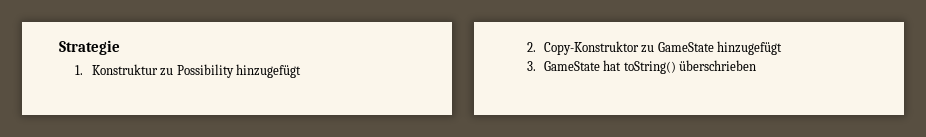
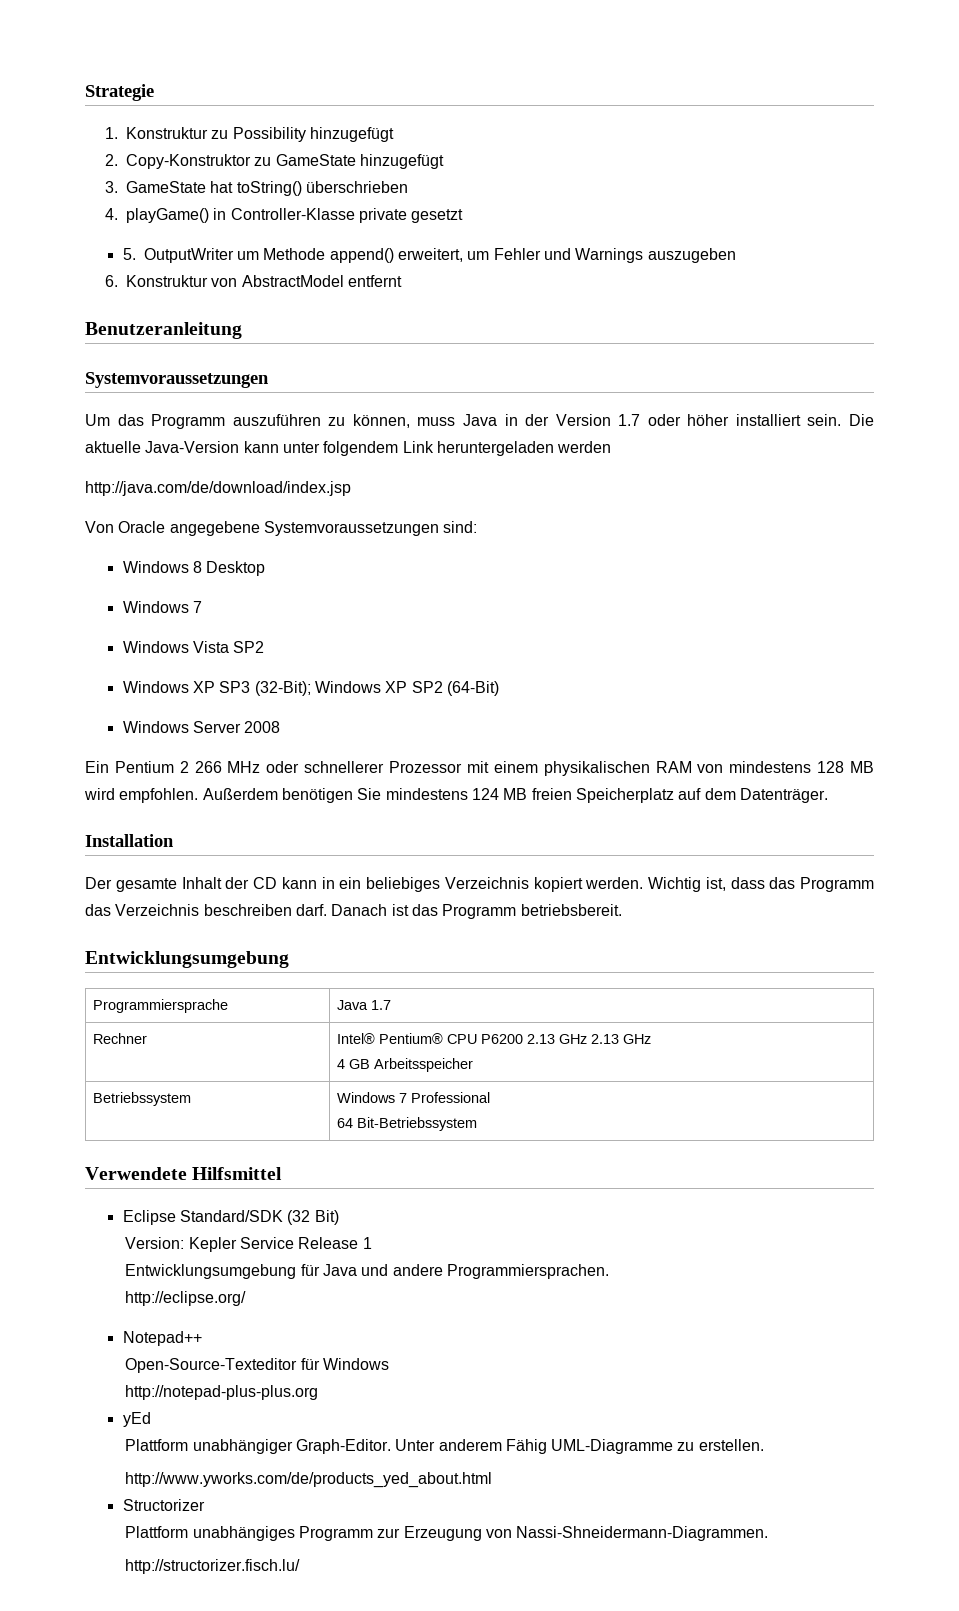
(757, 65) none -> [105,208,464,223] [122,248,736,263] [105,275,403,287] [85,322,242,339] [85,372,269,388] [85,414,874,429] [85,441,612,456] [85,481,351,496] [85,521,478,536] [122,561,266,576] [122,601,203,613] [122,641,265,653] [122,681,499,696] [122,721,281,733] [85,761,875,776] [84,788,828,803] [85,834,174,847] [85,877,874,892] [85,904,622,919] [85,951,289,968] [93,999,229,1013] [337,1000,392,1010] [93,1033,148,1044] [337,1033,652,1044] [337,1058,474,1072] [93,1092,192,1106] [337,1092,491,1103] [337,1117,478,1131] [85,1167,283,1180] [122,1210,339,1225] [125,1237,372,1252] [125,1264,609,1279] [125,1291,247,1306] [122,1331,202,1346] [125,1358,389,1373] [125,1385,319,1400] [122,1412,151,1427] [125,1439,764,1454] [125,1472,493,1488] [122,1499,205,1511] [125,1526,769,1541] [125,1559,301,1574] // 4. playGame() in Controller-Klasse private gesetzt // 5. OutputWriter um Methode append() erweitert, um Fehler und Warnings auszugeben // 6. Konstruktur von AbstractModel entfernt // Benutzeranleitung // Systemvoraussetzungen // Um das Programm auszuführen zu können, muss Java in der Version 1.7 oder höher installiert sein. Die aktuelle Java-Version kann unter folgendem Link heruntergeladen werden // http://java.com/de/download/index.jsp // Von Oracle angegebene Systemvoraussetzungen sind: // Windows 8 Desktop // Windows 7 // Windows Vista SP2 // Windows XP SP3 (32-Bit); Windows XP SP2 (64-Bit) // Windows Server 2008 // Ein Pentium 2 266 MHz oder schnellerer Prozessor mit einem physikalischen RAM von mindestens 128 MB wird empfohlen. Außerdem benötigen Sie mindestens 124 MB freien Speicherplatz auf dem Datenträger. // Installation // Der gesamte Inhalt der CD kann in ein beliebiges Verzeichnis kopiert werden. Wichtig ist, dass das Programm das Verzeichnis beschreiben darf. Danach ist das Programm betriebsbereit. // Entwicklungsumgebung // Programmiersprache | Java 1.7 // Rechner | Intel® Pentium® CPU P6200 2.13 GHz 2.13 GHz // 4 GB Arbeitsspeicher // Betriebssystem | Windows 7 Professional // 64 Bit-Betriebssystem // Verwendete Hilfsmittel // Eclipse Standard/SDK (32 Bit) // Version: Kepler Service Release 1 // Entwicklungsumgebung für Java und andere Programmiersprachen. // http://eclipse.org/ // Notepad++ // Open-Source-Texteditor für Windows // http://notepad-plus-plus.org // yEd // Plattform unabhängiger Graph-Editor. Unter anderem Fähig UML-Diagramme zu erstellen. // http://www.yworks.com/de/products_yed_about.html // Structorizer // Plattform unabhängiges Programm zur Erzeugung von Nassi-Shneidermann-Diagrammen. // http://structorizer.fisch.lu/

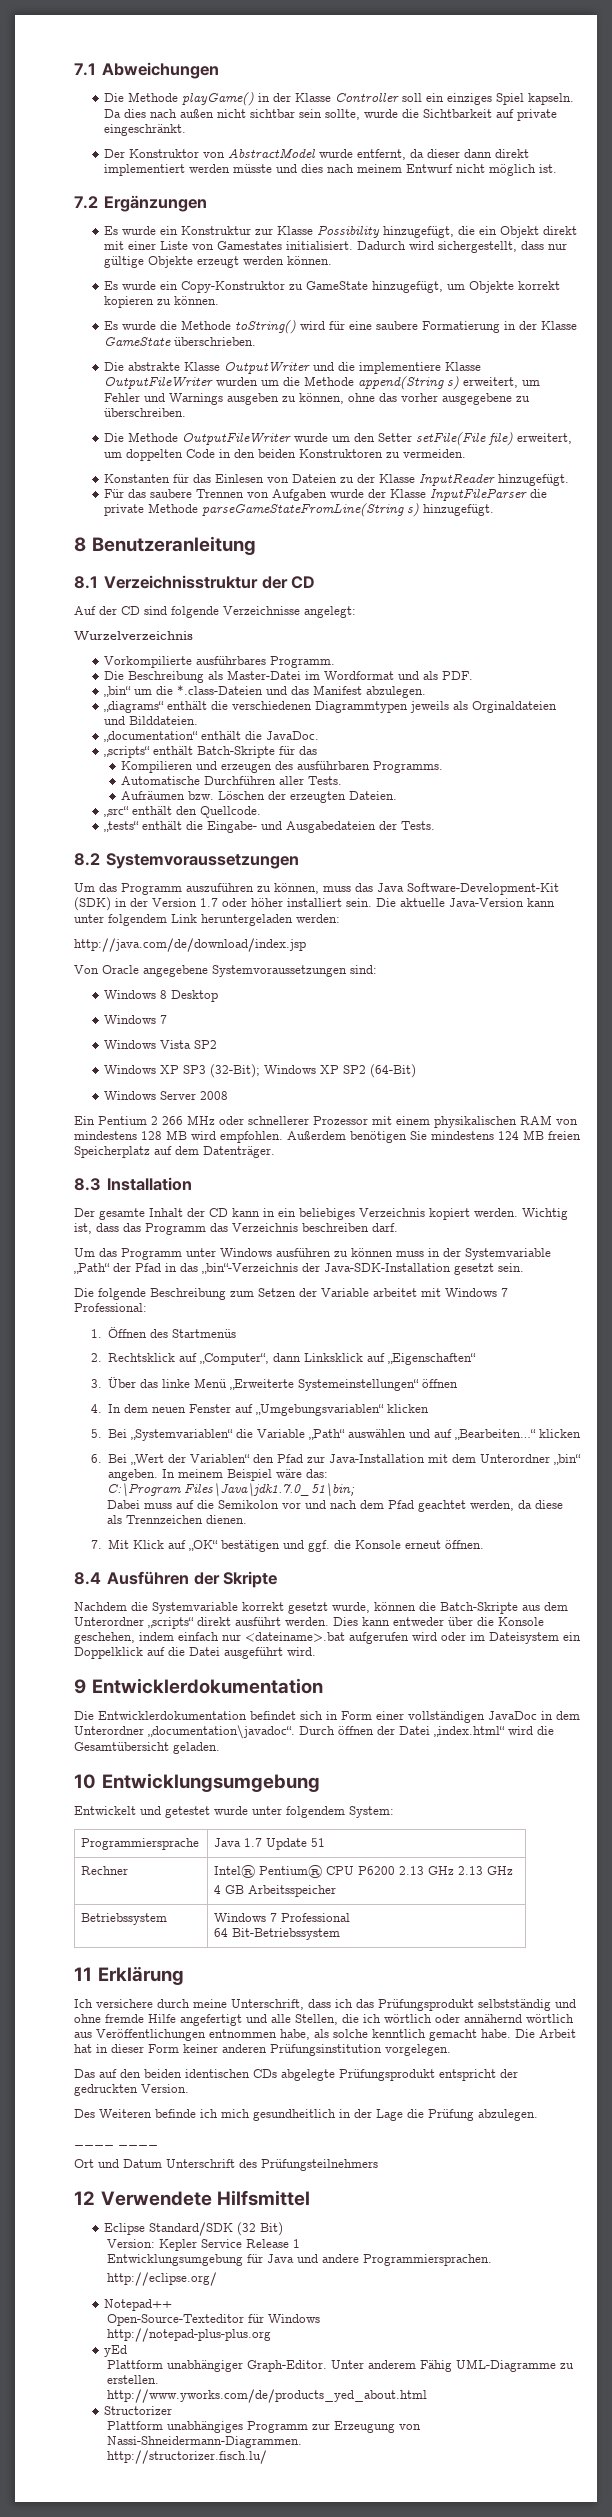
[85,84,154,101] [105,127,395,142] [105,154,445,169] [105,181,409,196] [105,208,464,223] [122,248,394,263] Strategie // 1. Konstruktur zu Possibility hinzugefügt // 2. Copy-Konstruktor zu GameState hinzugefügt // 3. GameState hat toString() überschrieben // 4. playGame() in Controller-Klasse private gesetzt // 5. OutputWriter um Methode append() -> [74,62,220,79] [104,92,575,106] [104,109,558,121] [104,124,187,136] [104,148,530,160] [104,164,558,176] [74,195,208,212] [104,225,578,238] [104,241,568,253] [104,256,333,268] [104,281,561,293] [104,296,220,308] [104,320,578,334] [104,337,257,346] [104,361,482,374] [104,376,460,390] 7.1 Abweichungen // Die Methode playGame() in der Klasse Controller soll ein einziges Spiel kapseln. Da dies nach außen nicht sichtbar sein sollte, wurde die Sichtbarkeit auf private eingeschränkt. // Der Konstruktor von AbstractModel wurde entfernt, da dieser dann direkt implementiert werden müsste und dies nach meinem Entwurf nicht möglich ist. // 7.2 Ergänzungen // Es wurde ein Konstruktur zur Klasse Possibility hinzugefügt, die ein Objekt direkt mit einer Liste von Gamestates initialisiert. Dadurch wird sichergestellt, dass nur gültige Objekte erzeugt werden können. // Es wurde ein Copy-Konstruktor zu GameState hinzugefügt, um Objekte korrekt kopieren zu können. // Es wurde die Methode toString() wird für eine saubere Formatierung in der Klasse GameState überschrieben. // Die abstrakte Klasse OutputWriter und die implementiere Klasse OutputFileWriter wurden um die Methode append(String s)
[647,248,736,263] [105,275,403,287] [85,322,242,339] auszugeben // 6. Konstruktur von AbstractModel entfernt // Benutzeranleitung // -> [227,393,531,405] [104,408,187,417] [104,432,573,446] [104,449,467,461] [104,473,570,486] [104,488,548,501] [104,503,495,517] [74,536,257,555] [74,575,316,589] [74,606,356,618] [74,631,193,640] [104,656,336,668] [104,670,474,683] [104,685,427,698] [104,701,558,713] [104,716,199,725] [104,731,320,742] [104,746,318,758] [120,761,443,773] [120,776,342,785] [120,791,397,803] [104,806,262,818] [104,821,436,833] [74,853,100,866] ausgeben zu können, ohne das vorher ausgegebene zu überschreiben. // Die Methode OutputFileWriter wurde um den Setter setFile(File file) erweitert, um doppelten Code in den beiden Konstruktoren zu vermeiden. // Konstanten für das Einlesen von Dateien zu der Klasse InputReader hinzugefügt. // Für das saubere Trennen von Aufgaben wurde der Klasse InputFileParser die private Methode parseGameStateFromLine(String s) hinzugefügt. // 8 Benutzeranleitung // 8.1 Verzeichnisstruktur der CD // Auf der CD sind folgende Verzeichnisse angelegt: // Wurzelverzeichnis // Vorkompilierte ausführbares Programm. // Die Beschreibung als Master-Datei im Wordformat und als PDF. // „bin“ um die *.class-Dateien und das Manifest abzulegen. // „diagrams“ enthält die verschiedenen Diagrammtypen jeweils als Orginaldateien und Bilddateien. // „documentation“ enthält die JavaDoc. // „scripts“ enthält Batch-Skripte für das // Kompilieren und erzeugen des ausführbaren Programms. // Automatische Durchführen aller Tests. // Aufräumen bzw. Löschen der erzeugten Dateien. // „src“ enthält den Quellcode. // „tests“ enthält die Eingabe- und Ausgabedateien der Tests. // 8.2
[462,414,497,426] Java -> [355,883,559,895] [74,897,111,911] das Java Software-Development-Kit (SDK)
[557,441,612,453] werden -> [296,914,340,923] werden:
(828, 795) none -> [74,1178,101,1191] 8.3
[331,904,622,919] [85,951,289,968] Danach ist das Programm betriebsbereit. // Entwicklungsumgebung -> [74,1248,551,1260] [74,1263,524,1275] [74,1288,508,1300] [74,1303,147,1312] [90,1327,236,1338] [90,1353,476,1365] [90,1377,458,1391] [90,1404,429,1416] [90,1429,581,1441] [90,1454,581,1465] [107,1469,328,1481] [107,1483,356,1497] [107,1500,564,1512] [107,1515,248,1524] [90,1539,484,1552] [74,1571,278,1588] [74,1602,568,1614] [74,1617,544,1629] [74,1632,581,1644] [74,1647,316,1659] [74,1678,324,1694] [74,1711,580,1723] [74,1725,554,1739] [74,1742,220,1754] [74,1773,321,1792] [74,1806,394,1818] // Um das Programm unter Windows ausführen zu können muss in der Systemvariable „Path“ der Pfad in das „bin“-Verzeichnis der Java-SDK-Installation gesetzt sein. // Die folgende Beschreibung zum Setzen der Variable arbeitet mit Windows 7 Professional: // 1. Öffnen des Startmenüs // 2. Rechtsklick auf „Computer“, dann Linksklick auf „Eigenschaften“ // 3. Über das linke Menü „Erweiterte Systemeinstellungen“ öffnen // 4. In dem neuen Fenster auf „Umgebungsvariablen“ klicken // 5. Bei „Systemvariablen“ die Variable „Path“ auswählen und auf „Bearbeiten…“ klicken // 6. Bei „Wert der Variablen“ den Pfad zur Java-Installation mit dem Unterordner „bin“ angeben. In meinem Beispiel wäre das: // C:\Program Files\Java\jdk1.7.0_51\bin; // Dabei muss auf die Semikolon vor und nach dem Pfad geachtet werden, da diese als Trennzeichen dienen. // 7. Mit Klick auf „OK“ bestätigen und ggf. die Konsole erneut öffnen. // 8.4 Ausführen der Skripte // Nachdem die Systemvariable korrekt gesetzt wurde, können die Batch-Skripte aus dem Unterordner „scripts“ direkt ausführt werden. Dies kann entweder über die Konsole geschehen, indem einfach nur <dateiname>.bat aufgerufen wird oder im Dateisystem ein Doppelklick auf die Datei ausgeführt wird. // 9 Entwicklerdokumentation // Die Entwicklerdokumentation befindet sich in Form einer vollständigen JavaDoc in dem Unterordner „documentation\javadoc“. Durch öffnen der Datei „index.html“ wird die Gesamtübersicht geladen. // 10 Entwicklungsumgebung // Entwickelt und getestet wurde unter folgendem System:
(392, 1005) none -> [266,1838,326,1850] Update 51
(478, 1124) none -> [74,1966,185,1985] [74,1999,576,2011] [74,2014,574,2026] [74,2029,576,2041] [74,2044,451,2056] [74,2069,518,2081] [74,2084,189,2096] [74,2109,538,2121] [74,2143,158,2146] [74,2159,378,2171] [74,2191,95,2205] 11 Erklärung // Ich versichere durch meine Unterschrift, dass ich das Prüfungsprodukt selbstständig und ohne fremde Hilfe angefertigt und alle Stellen, die ich wörtlich oder annähernd wörtlich aus Veröffentlichungen entnommen habe, als solche kenntlich gemacht habe. Die Arbeit hat in dieser Form keiner anderen Prüfungsinstitution vorgelegen. // Das auf den beiden identischen CDs abgelegte Prüfungsprodukt entspricht der gedruckten Version. // Des Weiteren befinde ich mich gesundheitlich in der Lage die Prüfung abzulegen. // ____ ____ // Ort und Datum Unterschrift des Prüfungsteilnehmers // 12

